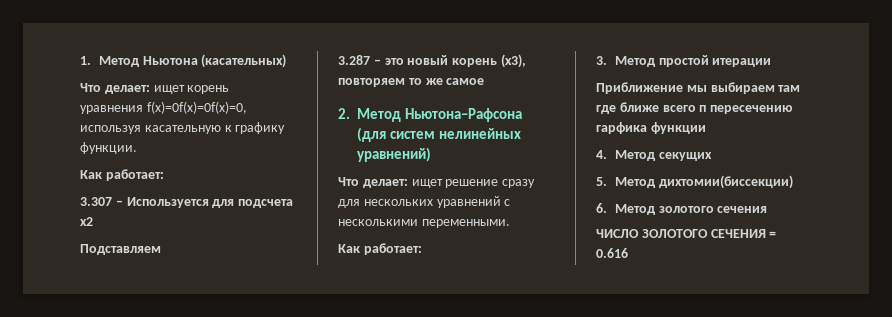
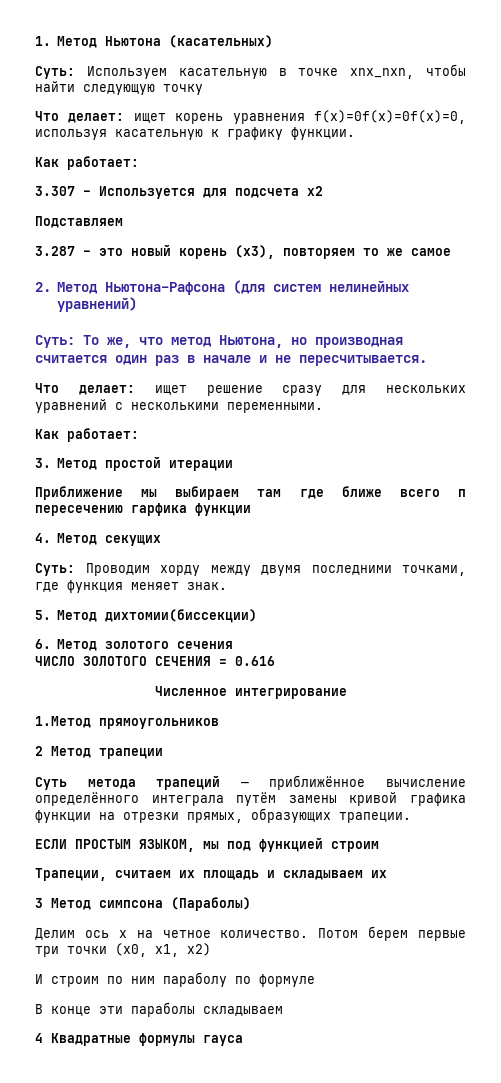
(287, 61) none -> [35,64,466,79] [35,81,203,95] // Суть: Используем касательную в точке xnx_nxn, чтобы найти следующую точку
(431, 154) none -> [35,335,403,348] [35,355,427,366] // Суть: То же, что метод Ньютона, но производная считается один раз в начале и не пересчитывается.
(712, 156) none -> [35,563,466,576] [35,580,227,593] // Суть: Проводим хорду между двумя последними точками, где функция меняет знак.
(628, 253) none -> [154,686,347,699] [35,716,219,729] [35,746,163,759] [35,775,466,790] [35,792,466,806] [35,808,411,823] [35,838,379,852] [35,868,387,881] [35,897,251,911] [35,926,466,941] [35,943,211,957] [35,972,315,987] [35,1002,283,1017] [35,1033,243,1046] // Численное интегрирование // 1.Метод прямоугольников // 2 Метод трапеции // Суть метода трапеций — приближённое вычисление определённого интеграла путём замены кривой графика функции на отрезки прямых, образующих трапеции. // ЕСЛИ ПРОСТЫМ ЯЗЫКОМ, мы под функцией строим // Трапеции, считаем их площадь и складываем их // 3 Метод симпсона (Параболы) // Делим ось х на четное количество. Потом берем первые три точки (х0, х1, х2) // И строим по ним параболу по формуле // В конце эти параболы складываем // 4 Квадратные формулы гауса

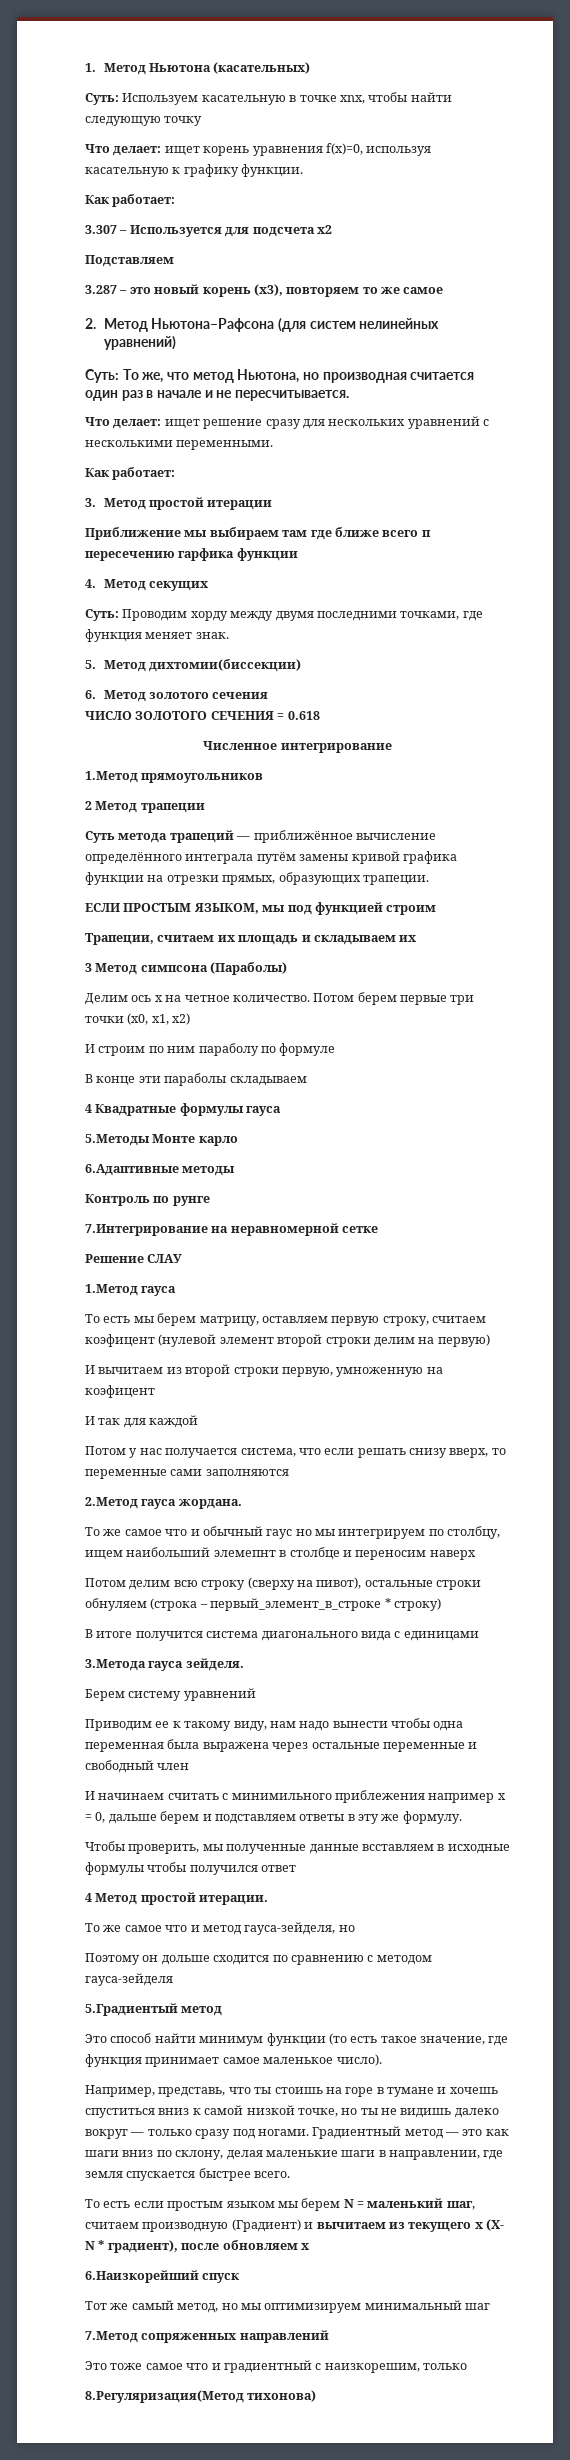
[350,68,415,79] xnx_nxn, -> [339,95,365,104] xnx,
[314,110,466,124] f(x)=0f(x)=0f(x)=0, -> [325,143,363,155] f(x)=0,
[235,656,275,666] 0.616 -> [287,711,320,720] 0.618
(243, 1040) none -> [85,1134,238,1146] [85,1164,236,1176] [85,1194,210,1206] [85,1223,379,1236] [85,1254,183,1263] [85,1284,177,1296] [85,1313,486,1326] [85,1334,490,1347] [85,1364,443,1377] [85,1385,155,1398] [85,1415,199,1428] [85,1446,506,1458] [85,1469,289,1479] [85,1497,242,1509] [85,1526,501,1539] [85,1547,476,1560] [85,1577,481,1590] [85,1598,441,1611] [85,1629,479,1641] [85,1658,244,1671] [85,1688,256,1701] [85,1718,464,1731] [85,1739,478,1752] [85,1760,190,1773] [85,1790,506,1803] [85,1811,462,1824] [85,1841,510,1854] [85,1862,297,1875] [85,1892,269,1905] [85,1922,355,1935] [85,1953,432,1965] [85,1973,173,1986] [85,2003,223,2016] [85,2033,509,2046] [85,2054,382,2067] [85,2085,498,2097] [85,2105,499,2118] [85,2126,509,2139] [85,2150,504,2160] [85,2168,291,2181] [85,2198,475,2211] [85,2219,504,2232] [85,2240,309,2253] [85,2270,241,2283] [85,2300,490,2313] [85,2330,329,2343] [85,2360,467,2373] [85,2390,317,2403] // 5.Методы Монте карло // 6.Адаптивные методы // Контроль по рунге // 7.Интегрирование на неравномерной сетке // Решение СЛАУ // 1.Метод гауса // То есть мы берем матрицу, оставляем первую строку, считаем коэфицент (нулевой элемент второй строки делим на первую) // И вычитаем из второй строки первую, умноженную на коэфицент // И так для каждой // Потом у нас получается система, что если решать снизу вверх, то переменные сами заполняются // 2.Метод гауса жордана. // То же самое что и обычный гаус но мы интегрируем по столбцу, ищем наибольший элемепнт в столбце и переносим наверх // Потом делим всю строку (сверху на пивот), остальные строки обнуляем (строка – первый_элемент_в_строке * строку) // В итоге получится система диагонального вида с единицами // 3.Метода гауса зейделя. // Берем систему уравнений // Приводим ее к такому виду, нам надо вынести чтобы одна переменная была выражена через остальные переменные и свободный член // И начинаем считать с минимильного приблежения например х = 0, дальше берем и подставляем ответы в эту же формулу. // Чтобы проверить, мы полученные данные всставляем в исходные формулы чтобы получился ответ // 4 Метод простой итерации. // То же самое что и метод гауса-зейделя, но // Поэтому он дольше сходится по сравнению с методом гауса-зейделя // 5.Градиентый метод // Это способ найти минимум функции (то есть такое значение, где функция принимает самое маленькое число). // Например, представь, что ты стоишь на горе в тумане и хочешь спуститься вниз к самой низкой точке, но ты не видишь далеко вокруг — только сразу под ногами. Градиентный метод — это как шаги вниз по склону, делая маленькие шаги в направлении, где земля спускается быстрее всего. // То есть если простым языком мы берем N = маленький шаг, считаем производную (Градиент) и вычитаем из текущего х (Х- N * градиент), после обновляем х // 6.Наизкорейший спуск // Тот же самый метод, но мы оптимизируем минимальный шаг // 7.Метод сопряженных направлений // Это тоже самое что и градиентный с наизкорешим, только // 8.Регуляризация(Метод тихонова)

